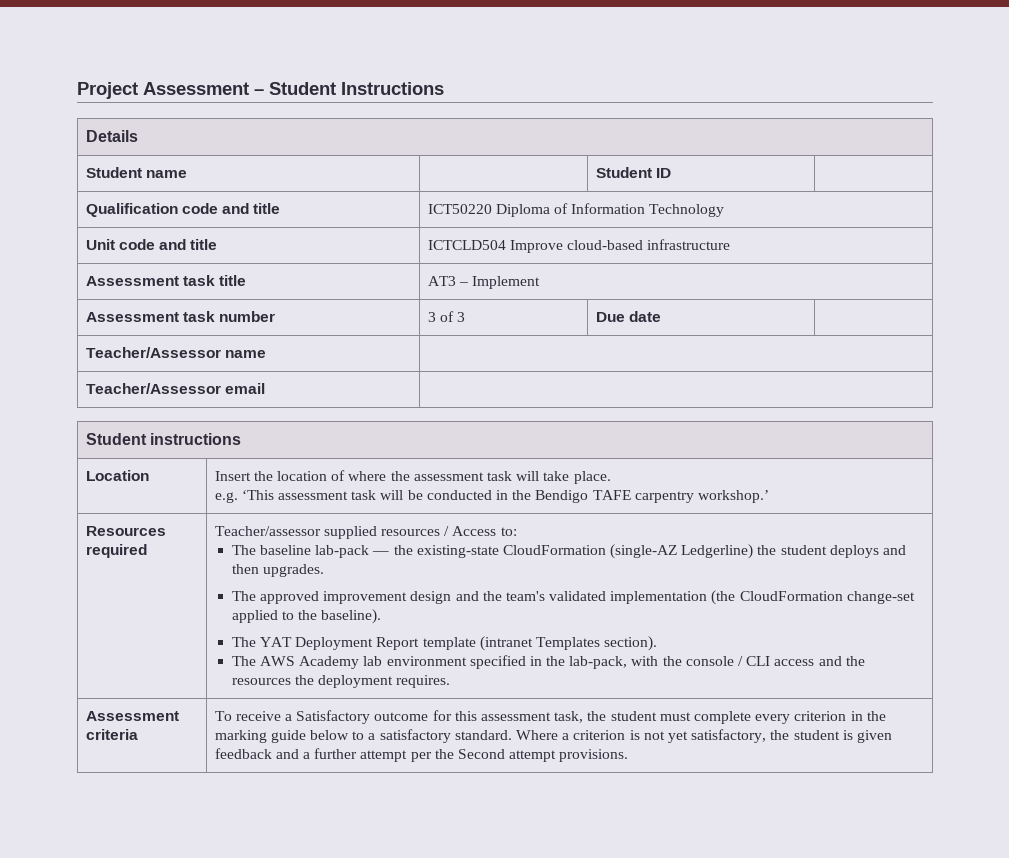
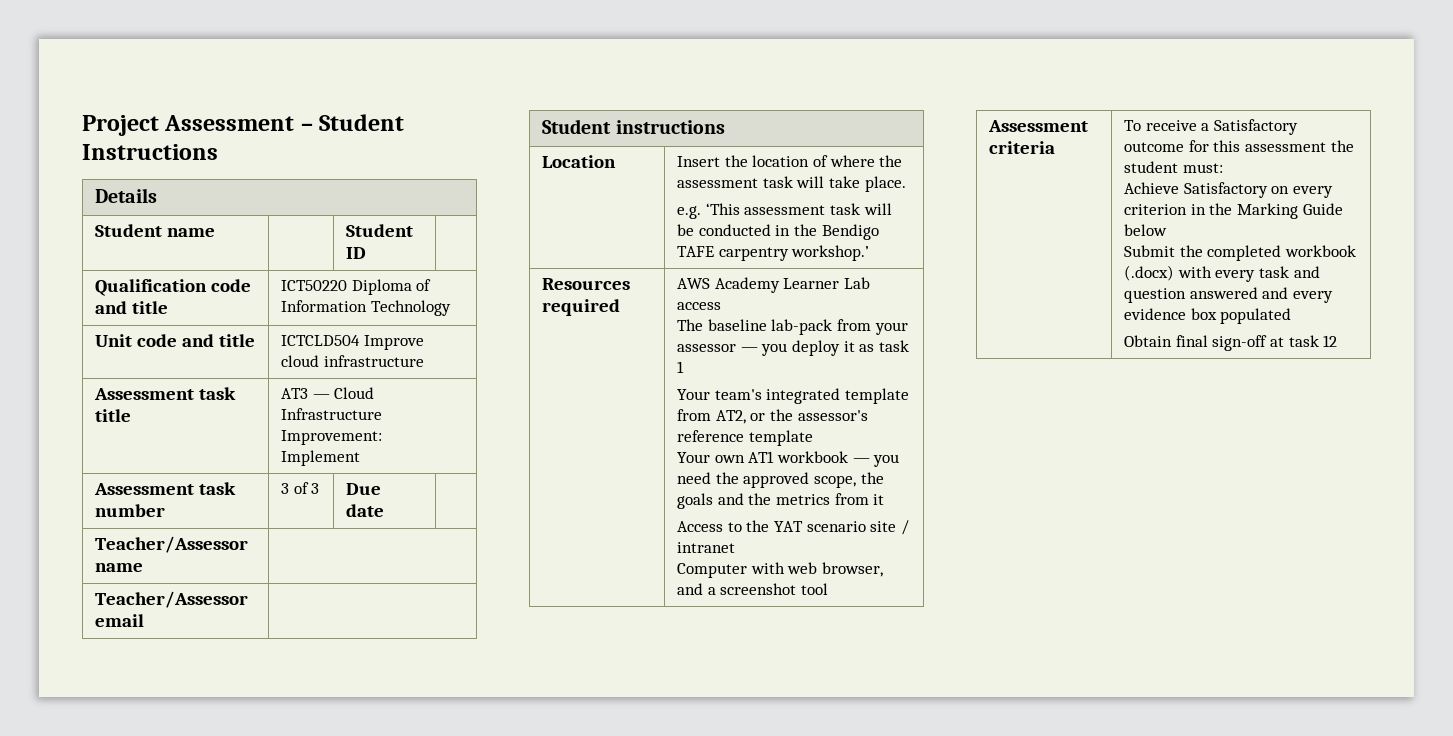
[567,240,644,250] cloud-based -> [281,355,320,367] cloud
[458,282,468,286] – -> [312,387,375,399] [281,408,383,420] [281,430,383,445] — Cloud Infrastructure Improvement:
[214,526,517,539] [231,544,907,559] [231,564,324,577] [231,590,915,605] [231,609,382,624] [231,636,658,651] [231,655,865,669] [231,675,451,688] Teacher/assessor supplied resources / Access to: // The baseline lab-pack — the existing-state CloudFormation (single-AZ Ledgerline) the student deploys and then upgrades. // The approved improvement design and the team's validated implementation (the CloudFormation change-set applied to the baseline). // The YAT Deployment Report template (intranet Templates section). // The AWS Academy lab environment specified in the lab-pack, with the console / CLI access and the resources the deployment requires. -> [677,277,871,293] [677,302,722,310] [677,319,908,335] [677,340,909,356] [677,361,685,373] [677,388,910,404] [677,409,868,424] [677,430,813,446] [677,451,900,467] [677,472,884,488] [677,493,885,509] [677,520,909,535] [677,542,736,553] [677,562,884,578] [677,583,829,595] AWS Academy Learner Lab access // The baseline lab-pack from your assessor — you deploy it as task 1 // Your team's integrated template from AT2, or the assessor's reference template // Your own AT1 workbook — you need the approved scope, the goals and the metrics from it // Access to the YAT scenario site / intranet // Computer with web browser, and a screenshot tool
[554,711,751,724] task, the student must complete -> [1330,140,1354,152] [1124,161,1223,173] [1124,182,1290,198] the student must: // Achieve Satisfactory on
[214,730,306,743] marking guide -> [1237,203,1343,219] Marking Guide
[352,729,892,743] [214,748,629,762] to a satisfactory standard. Where a criterion is not yet satisfactory, the student is given feedback and a further attempt per the Second attempt provisions. -> [1124,245,1357,261] [1124,265,1320,282] [1124,287,1334,303] [1124,308,1292,324] [1124,335,1338,351] // Submit the completed workbook (.docx) with every task and question answered and every evidence box populated // Obtain final sign-off at task 12

